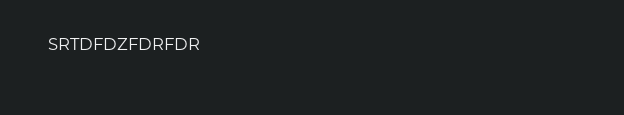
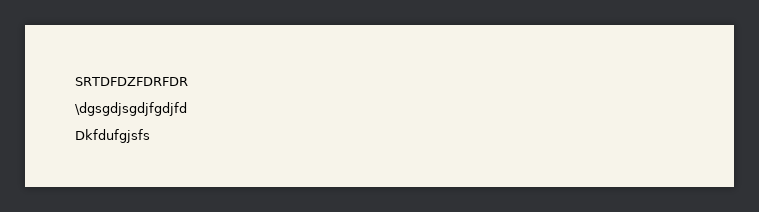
(200, 44) none -> [75,102,187,116] [75,129,150,143] // \dgsgdjsgdjfgdjfd // Dkfdufgjsfs

